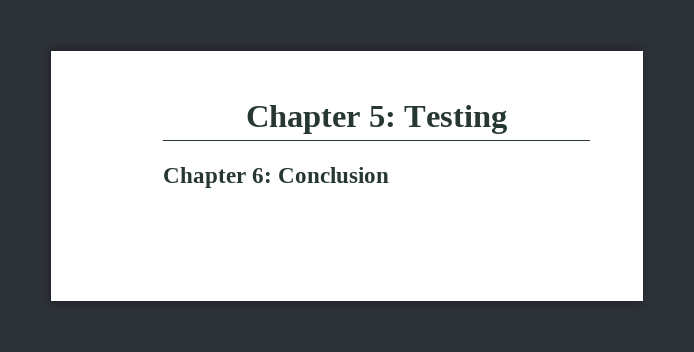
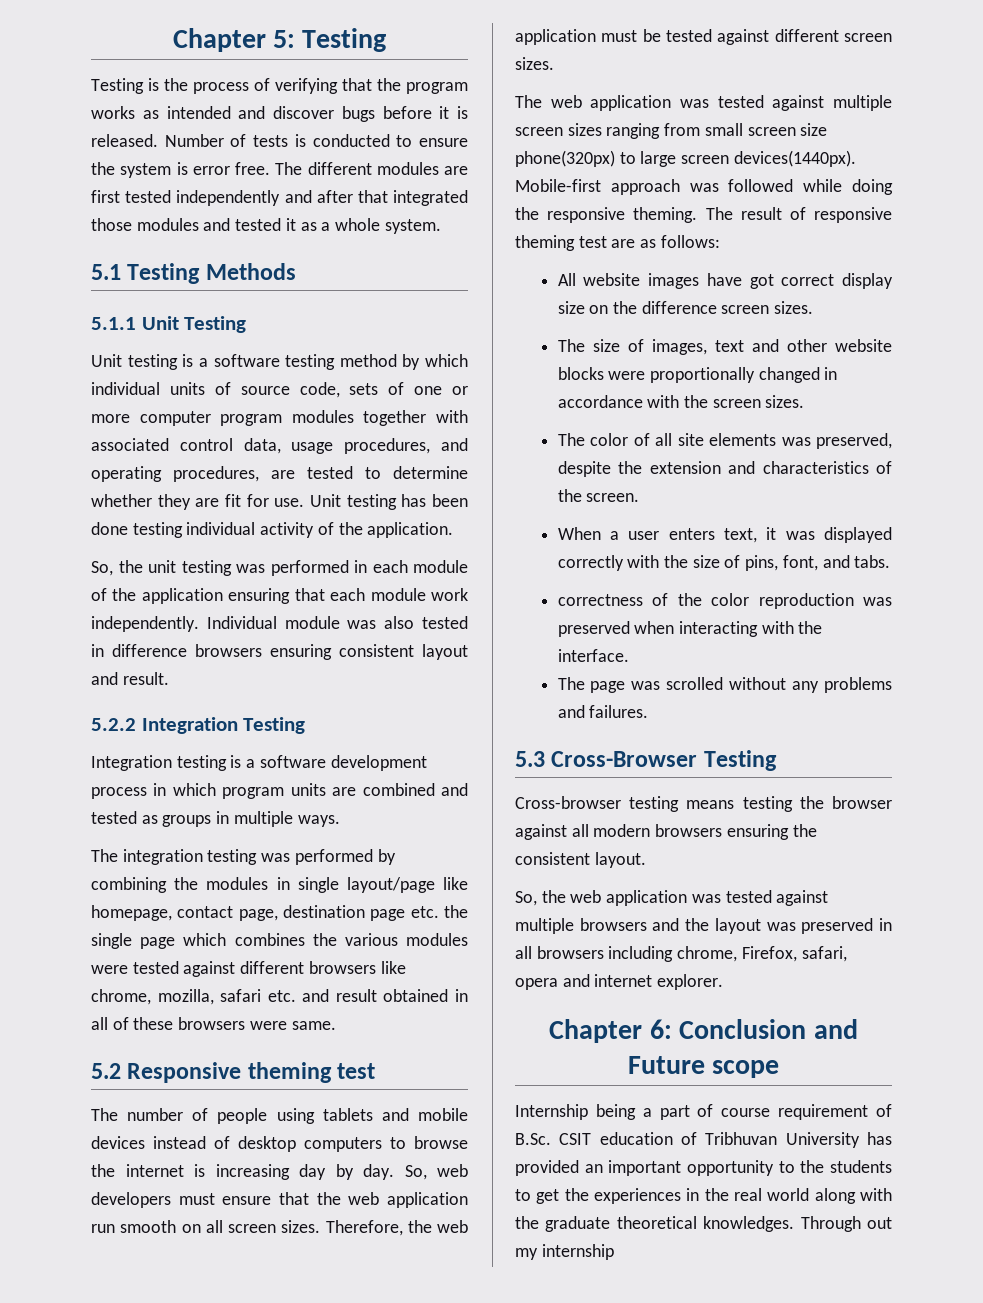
[163,167,390,188] Chapter 6: Conclusion -> [91,78,468,94] [91,106,468,122] [91,134,469,147] [91,162,468,178] [91,190,468,206] [91,218,441,234] [91,263,296,284] [91,316,247,333] [91,354,468,370] [91,382,468,398] [91,410,468,426] [91,438,469,454] [91,466,468,482] [91,494,468,510] [91,522,454,538] [91,560,468,576] [91,588,469,604] [91,616,469,632] [91,644,468,660] [91,672,169,685] [91,717,306,734] [91,755,427,771] [91,783,469,799] [91,811,340,827] [91,849,396,865] [91,877,468,893] [91,905,468,921] [91,933,468,949] [91,961,406,977] [91,989,468,1005] [91,1017,336,1030] [91,1062,376,1083] [91,1108,468,1124] [91,1136,468,1152] [91,1164,468,1180] [91,1192,468,1208] [91,1220,468,1236] [515,29,892,45] [515,57,554,70] [515,95,892,111] [515,123,828,139] [515,150,856,167] [515,179,893,195] [515,207,893,223] [515,235,720,251] [557,273,893,289] [557,301,814,314] [557,339,892,355] [557,367,838,383] [557,395,805,408] [557,433,892,449] [557,461,892,477] [557,489,640,502] [557,527,892,543] [557,555,891,571] [557,593,892,609] [557,621,823,637] [557,649,629,662] [557,677,892,693] [557,705,649,718] [515,750,777,771] [515,796,892,812] [515,824,817,840] [515,852,646,868] [515,890,829,906] [515,918,892,934] [515,946,847,962] [515,974,724,990] [549,1019,858,1043] [627,1056,780,1078] [515,1104,892,1120] [515,1132,892,1148] [515,1160,892,1176] [515,1188,892,1204] [515,1216,892,1232] [515,1244,614,1260] Testing is the process of verifying that the program works as intended and discover bugs before it is released. Number of tests is conducted to ensure the system is error free. The different modules are first tested independently and after that integrated those modules and tested it as a whole system. // 5.1 Testing Methods // 5.1.1 Unit Testing // Unit testing is a software testing method by which individual units of source code, sets of one or more computer program modules together with associated control data, usage procedures, and operating procedures, are tested to determine whether they are fit for use. Unit testing has been done testing individual activity of the application. // So, the unit testing was performed in each module of the application ensuring that each module work independently. Individual module was also tested in difference browsers ensuring consistent layout and result. // 5.2.2 Integration Testing // Integration testing is a software development process in which program units are combined and tested as groups in multiple ways. // The integration testing was performed by combining the modules in single layout/page like homepage, contact page, destination page etc. the single page which combines the various modules were tested against different browsers like chrome, mozilla, safari etc. and result obtained in all of these browsers were same. // 5.2 Responsive theming test // The number of people using tablets and mobile devices instead of desktop computers to browse the internet is increasing day by day. So, web developers must ensure that the web application run smooth on all screen sizes. Therefore, the web application must be tested against different screen sizes. // The web application was tested against multiple screen sizes ranging from small screen size phone(320px) to large screen devices(1440px). Mobile-first approach was followed while doing the responsive theming. The result of responsive theming test are as follows: // All website images have got correct display size on the difference screen sizes. // The size of images, text and other website blocks were proportionally changed in accordance with the screen sizes. // The color of all site elements was preserved, despite the extension and characteristics of the screen. // When a user enters text, it was displayed correctly with the size of pins, font, and tabs. // correctness of the color reproduction was preserved when interacting with the interface. // The page was scrolled without any problems and failures. // 5.3 Cross-Browser Testing // Cross-browser testing means testing the browser against all modern browsers ensuring the consistent layout. // So, the web application was tested against multiple browsers and the layout was preserved in all browsers including chrome, Firefox, safari, opera and internet explorer. // Chapter 6: Conclusion and Future scope // Internship being a part of course requirement of B.Sc. CSIT education of Tribhuvan University has provided an important opportunity to the students to get the experiences in the real world along with the graduate theoretical knowledges. Through out my internship

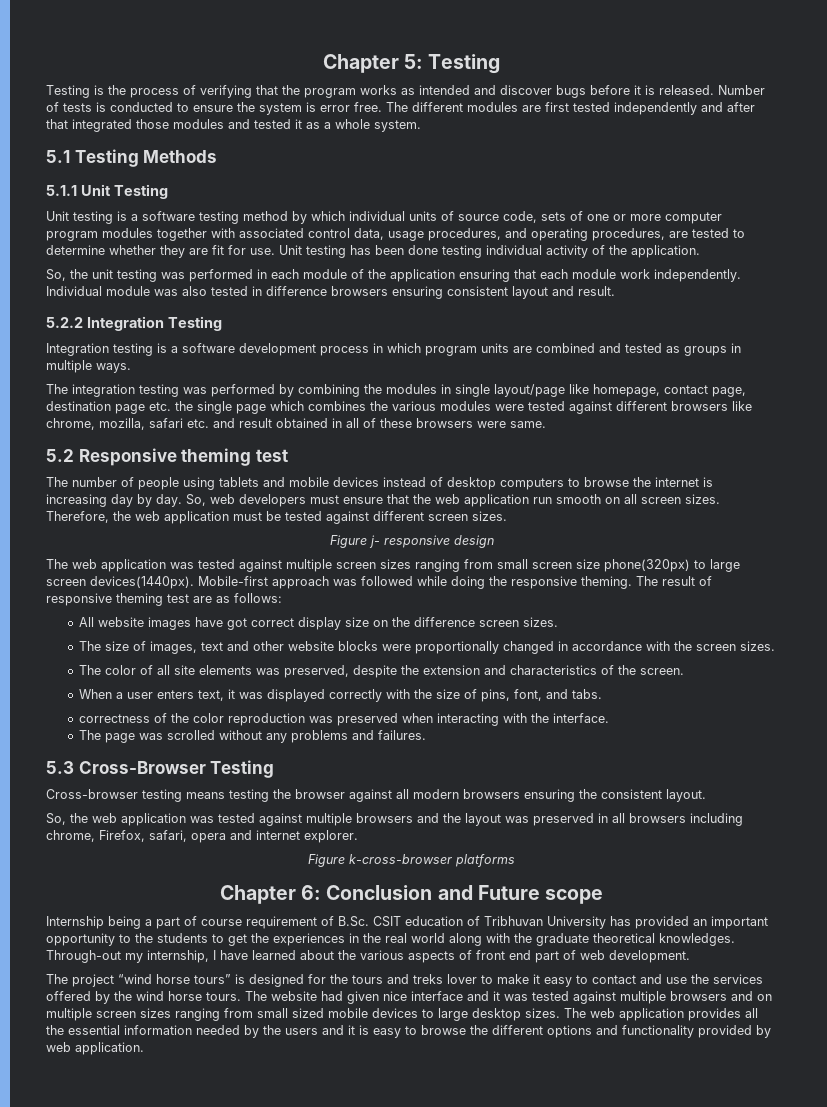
(554, 63) none -> [329,535,494,548] // Figure j- responsive design
(724, 982) none -> [308,854,515,867] // Figure k-cross-browser platforms
[800,1216,892,1232] [515,1244,614,1260] Through out my internship -> [46,950,690,963] [46,974,763,987] [46,991,772,1004] [46,1008,758,1021] [46,1025,771,1038] [46,1042,144,1055] Through-out my internship, I have learned about the various aspects of front end part of web development. // The project “wind horse tours” is designed for the tours and treks lover to make it easy to contact and use the services offered by the wind horse tours. The website had given nice interface and it was tested against multiple browsers and on multiple screen sizes ranging from small sized mobile devices to large desktop sizes. The web application provides all the essential information needed by the users and it is easy to browse the different options and functionality provided by web application.

